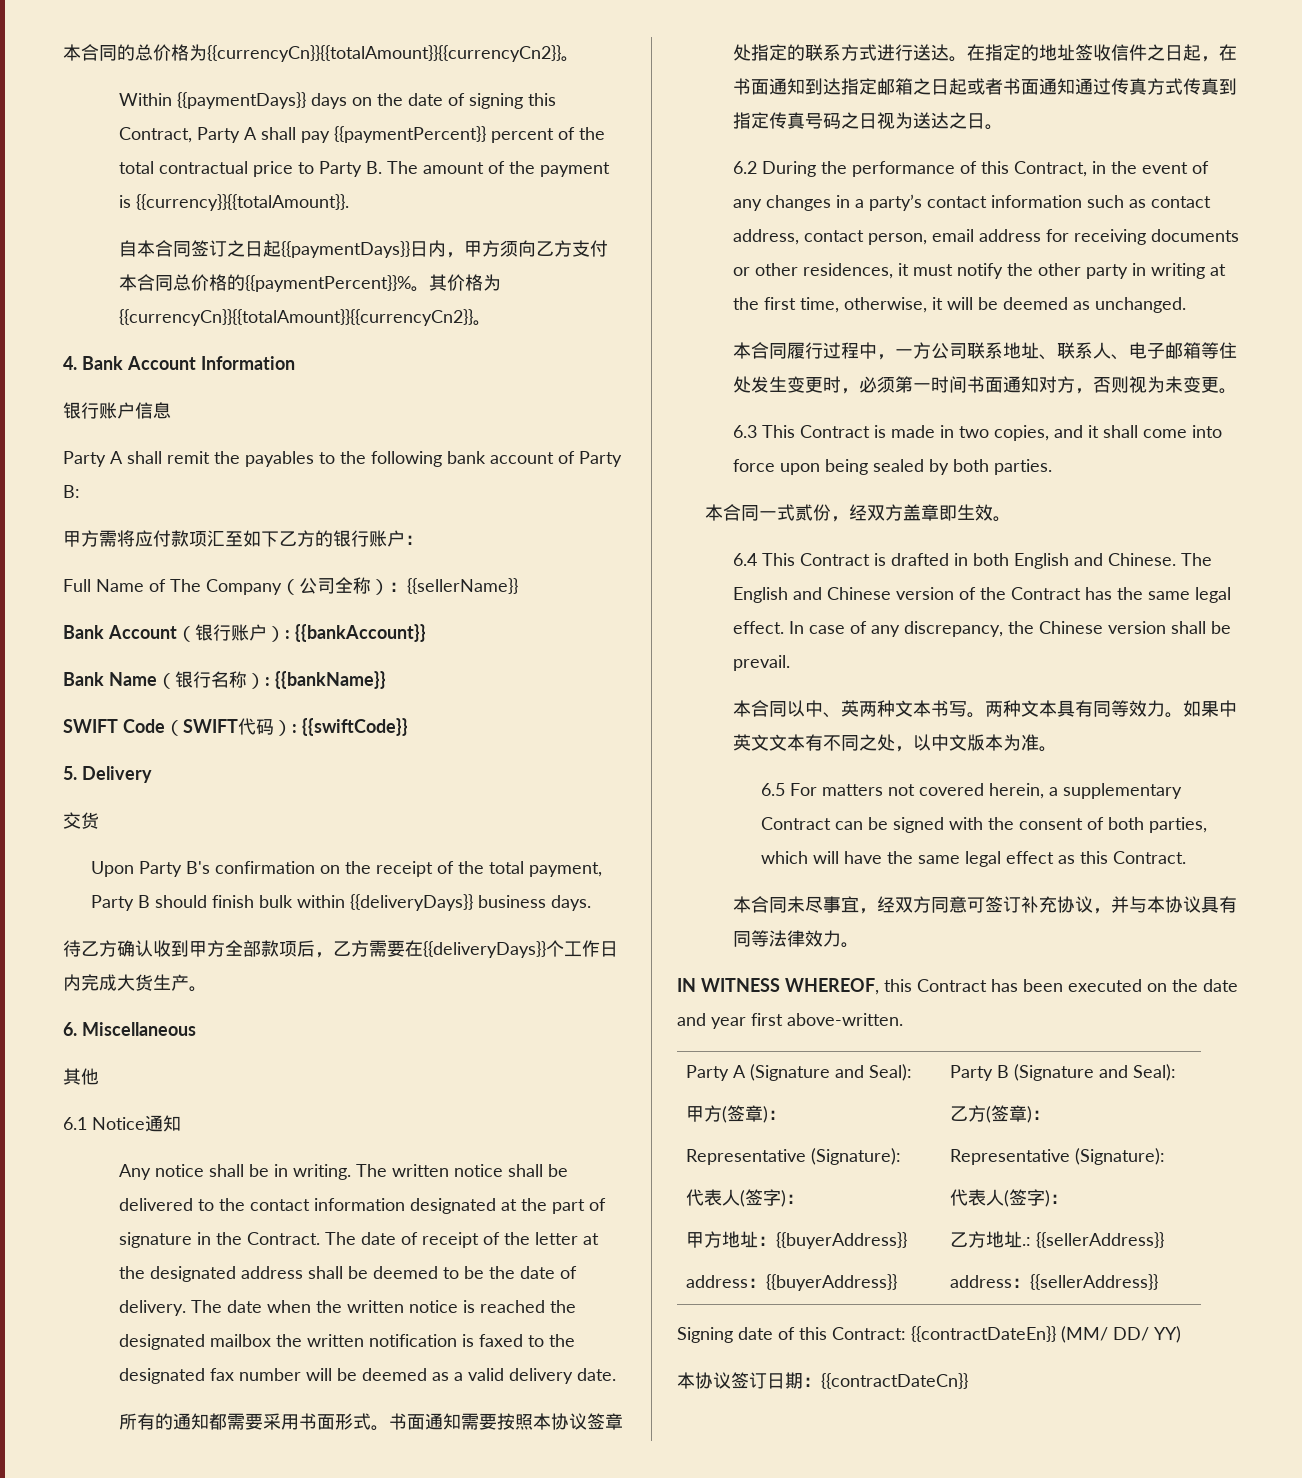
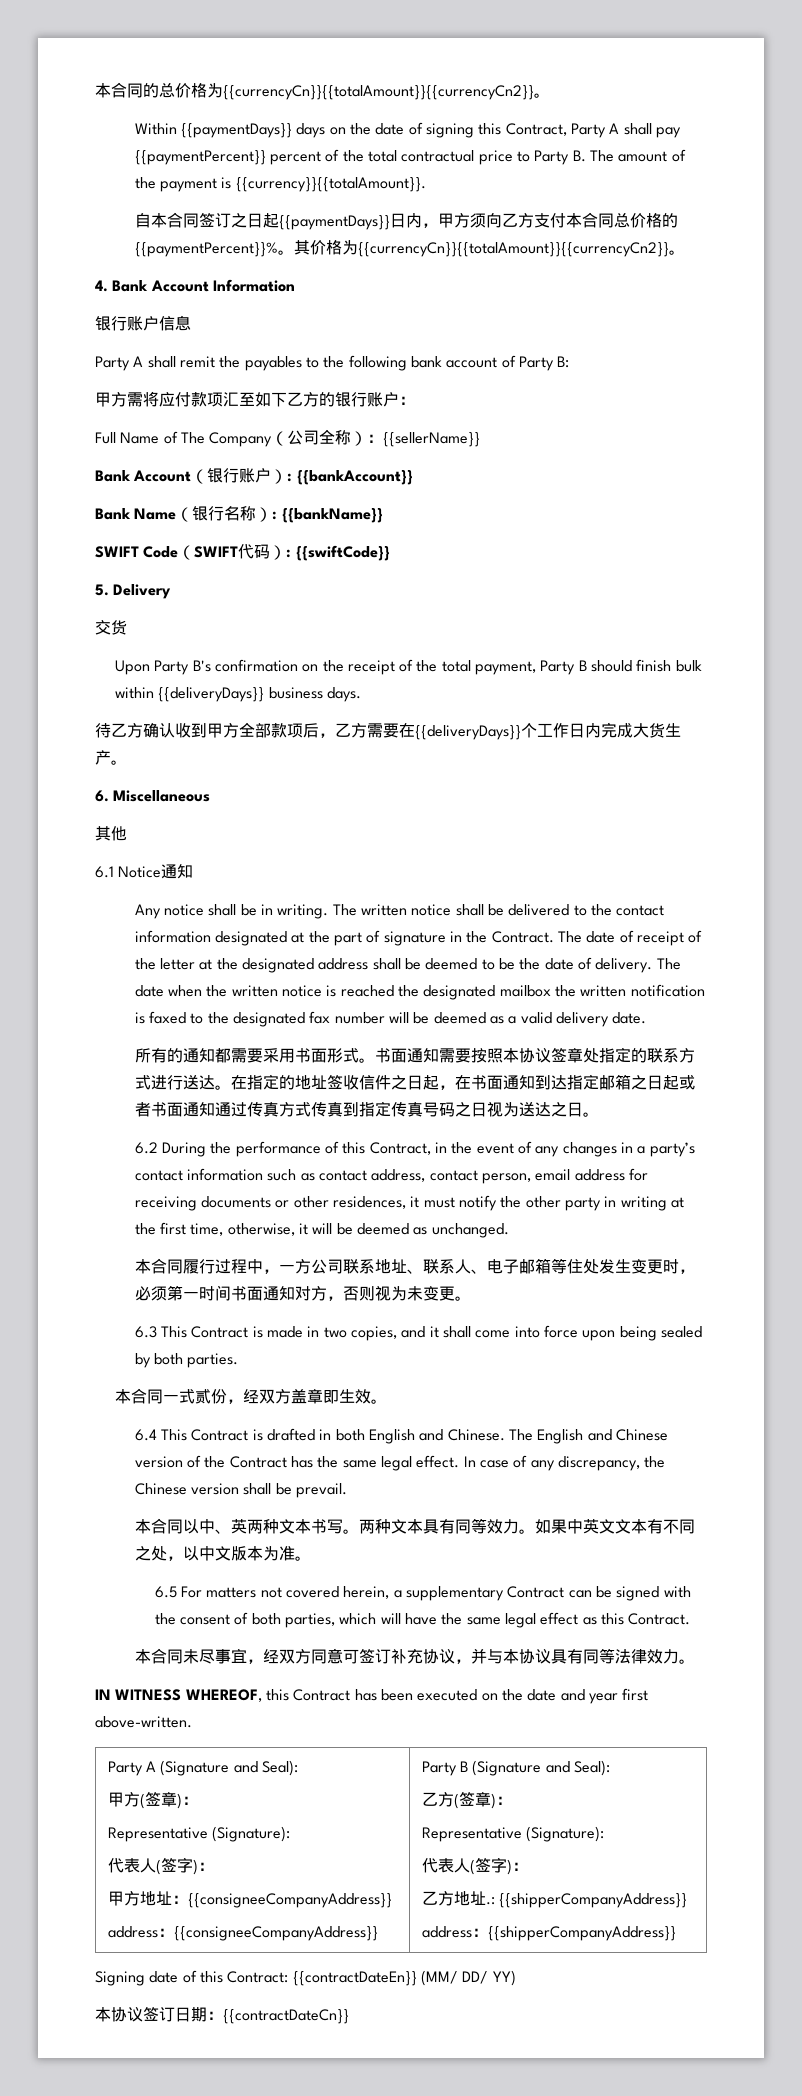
[775,1232,907,1249] [685,1274,897,1291] {{buyerAddress}} // address：{{buyerAddress}} -> [187,1893,392,1908] [107,1926,378,1941] {{consigneeCompanyAddress}} // address：{{consigneeCompanyAddress}}
[1035,1232,1164,1248] [949,1274,1158,1290] {{sellerAddress}} // address：{{sellerAddress}} -> [499,1893,688,1908] [421,1926,676,1941] {{shipperCompanyAddress}} // address：{{shipperCompanyAddress}}

